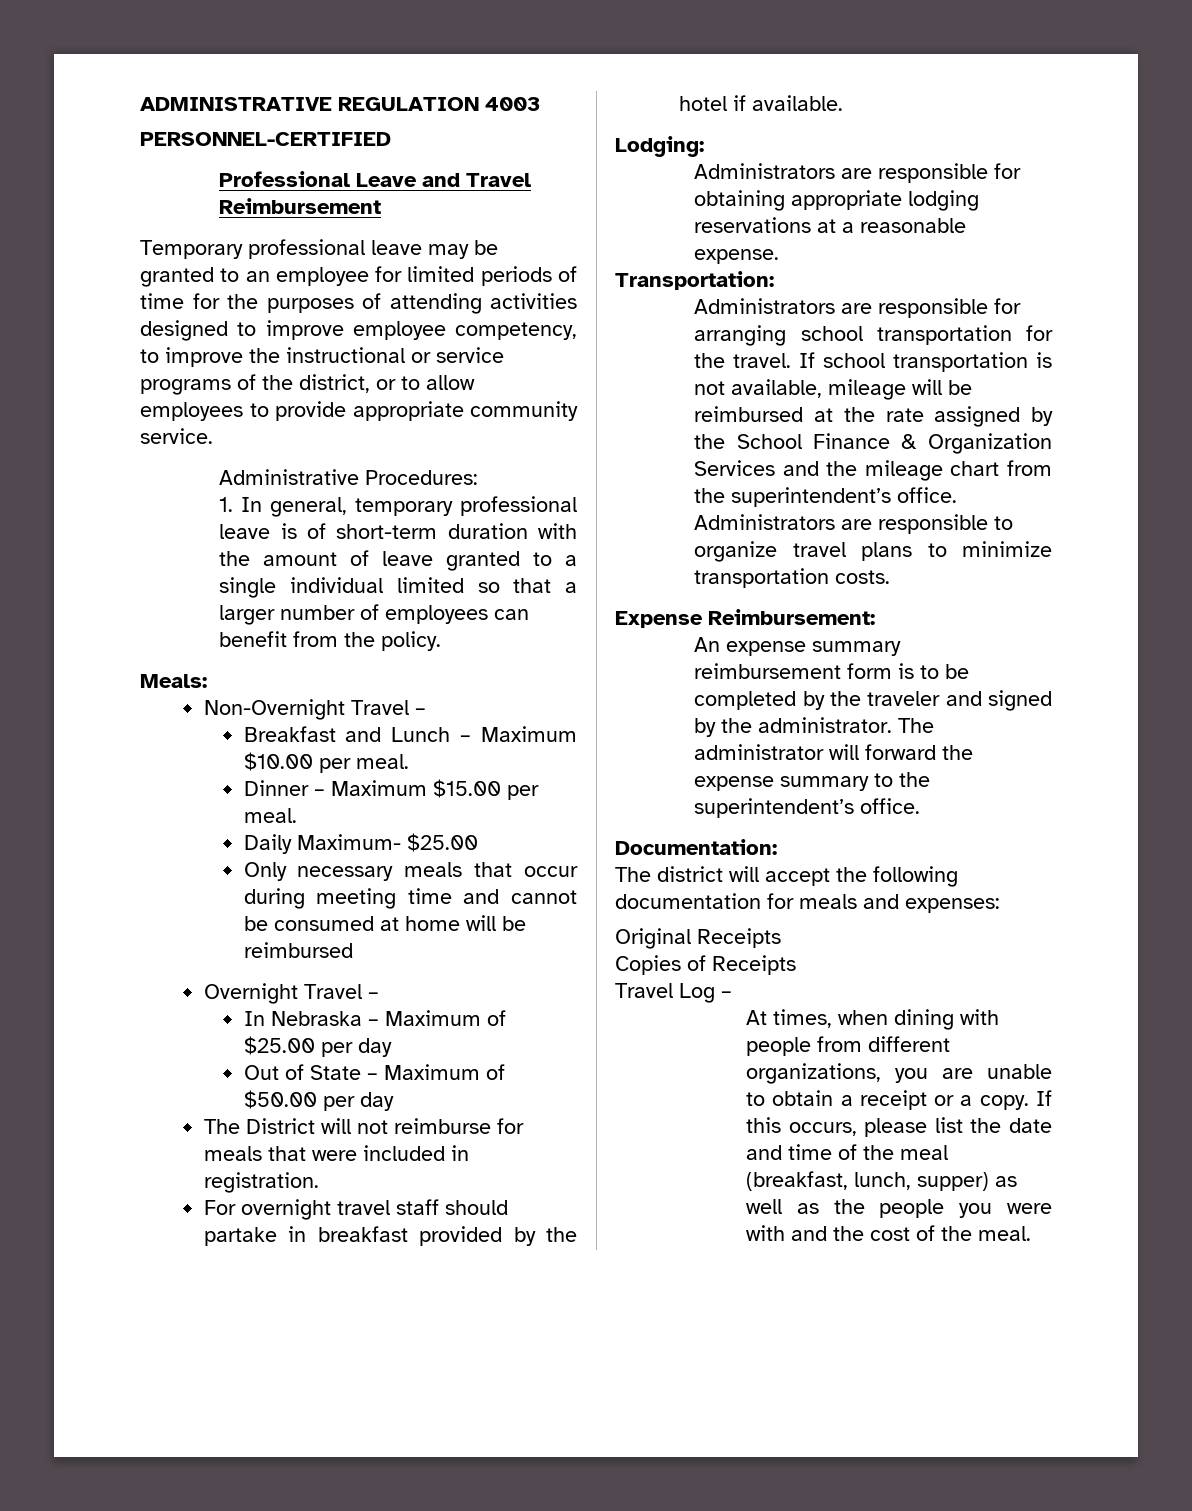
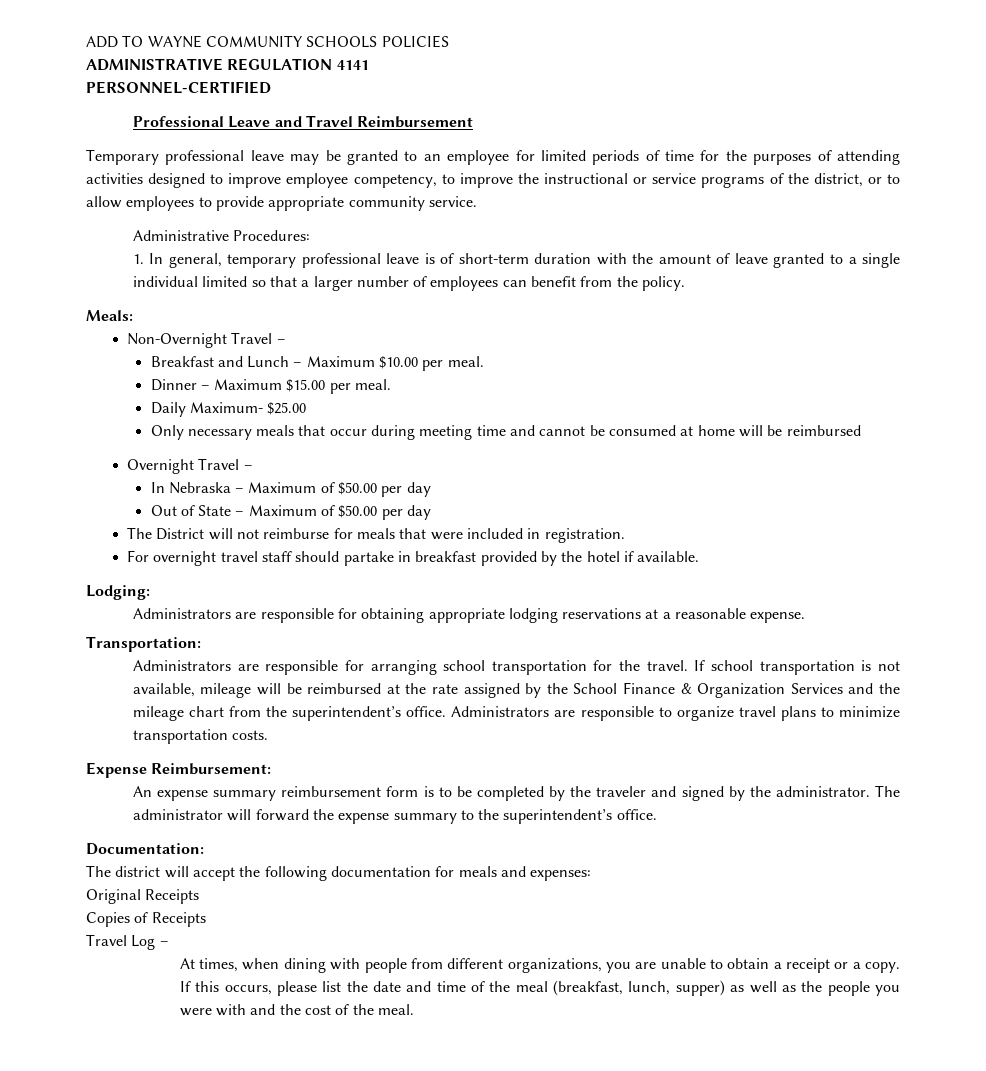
(140, 104) none -> [86,35,449,48] ADD TO WAYNE COMMUNITY SCHOOLS POLICIES //
[485,97,540,111] 4003 -> [336,60,369,70] 4141
[243,1036,315,1055] $25.00 -> [338,482,378,495] $50.00

